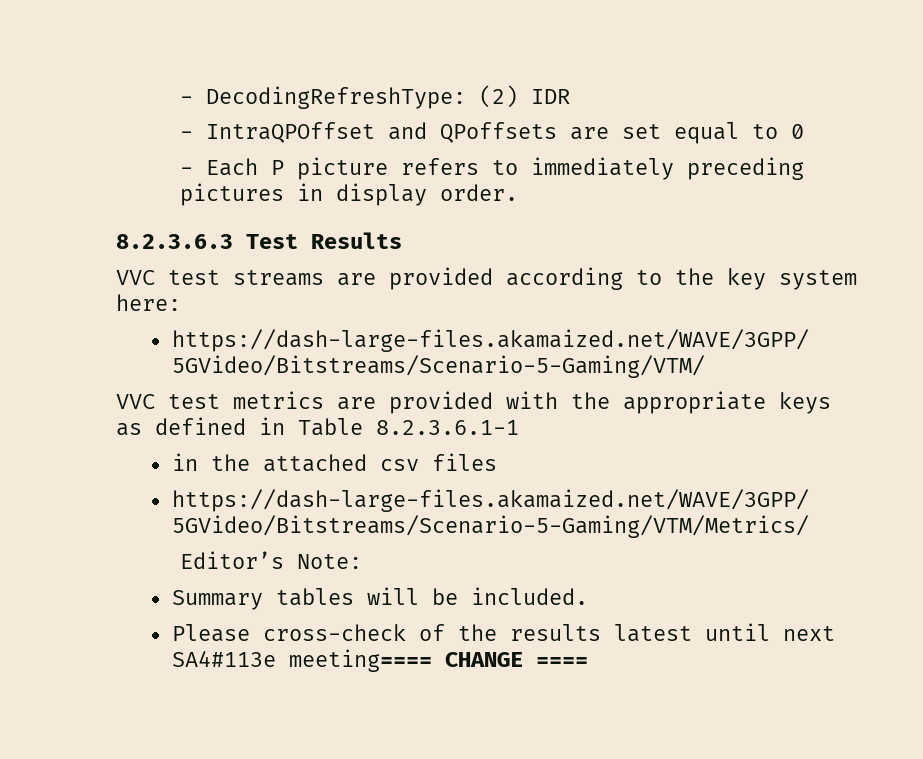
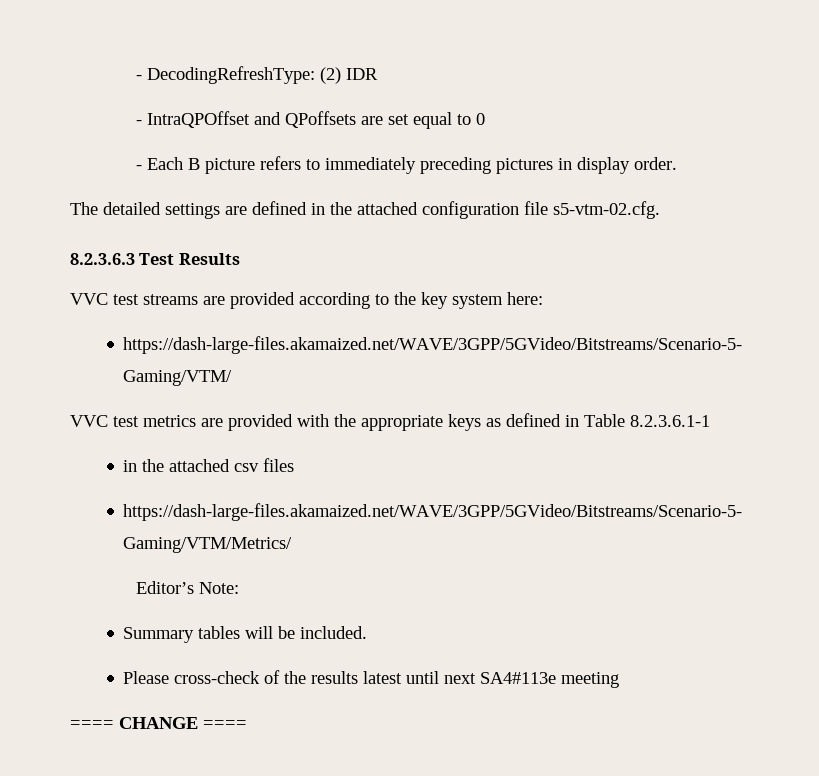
[271,160,285,175] P -> [187,158,200,170] B
(519, 192) none -> [70,201,660,219] // The detailed settings are defined in the attached configuration file s5-vtm-02.cfg.
[288,649,432,672] meeting==== -> [561,672,620,688] [70,720,114,729] meeting // ====

